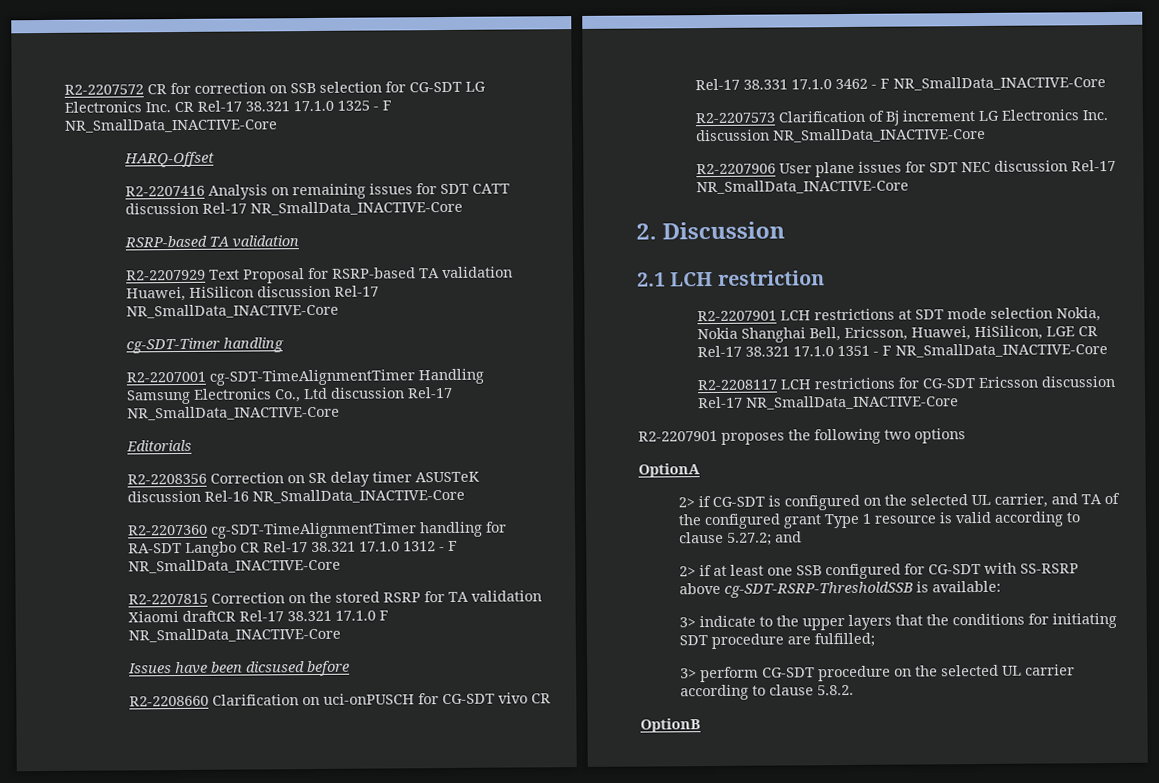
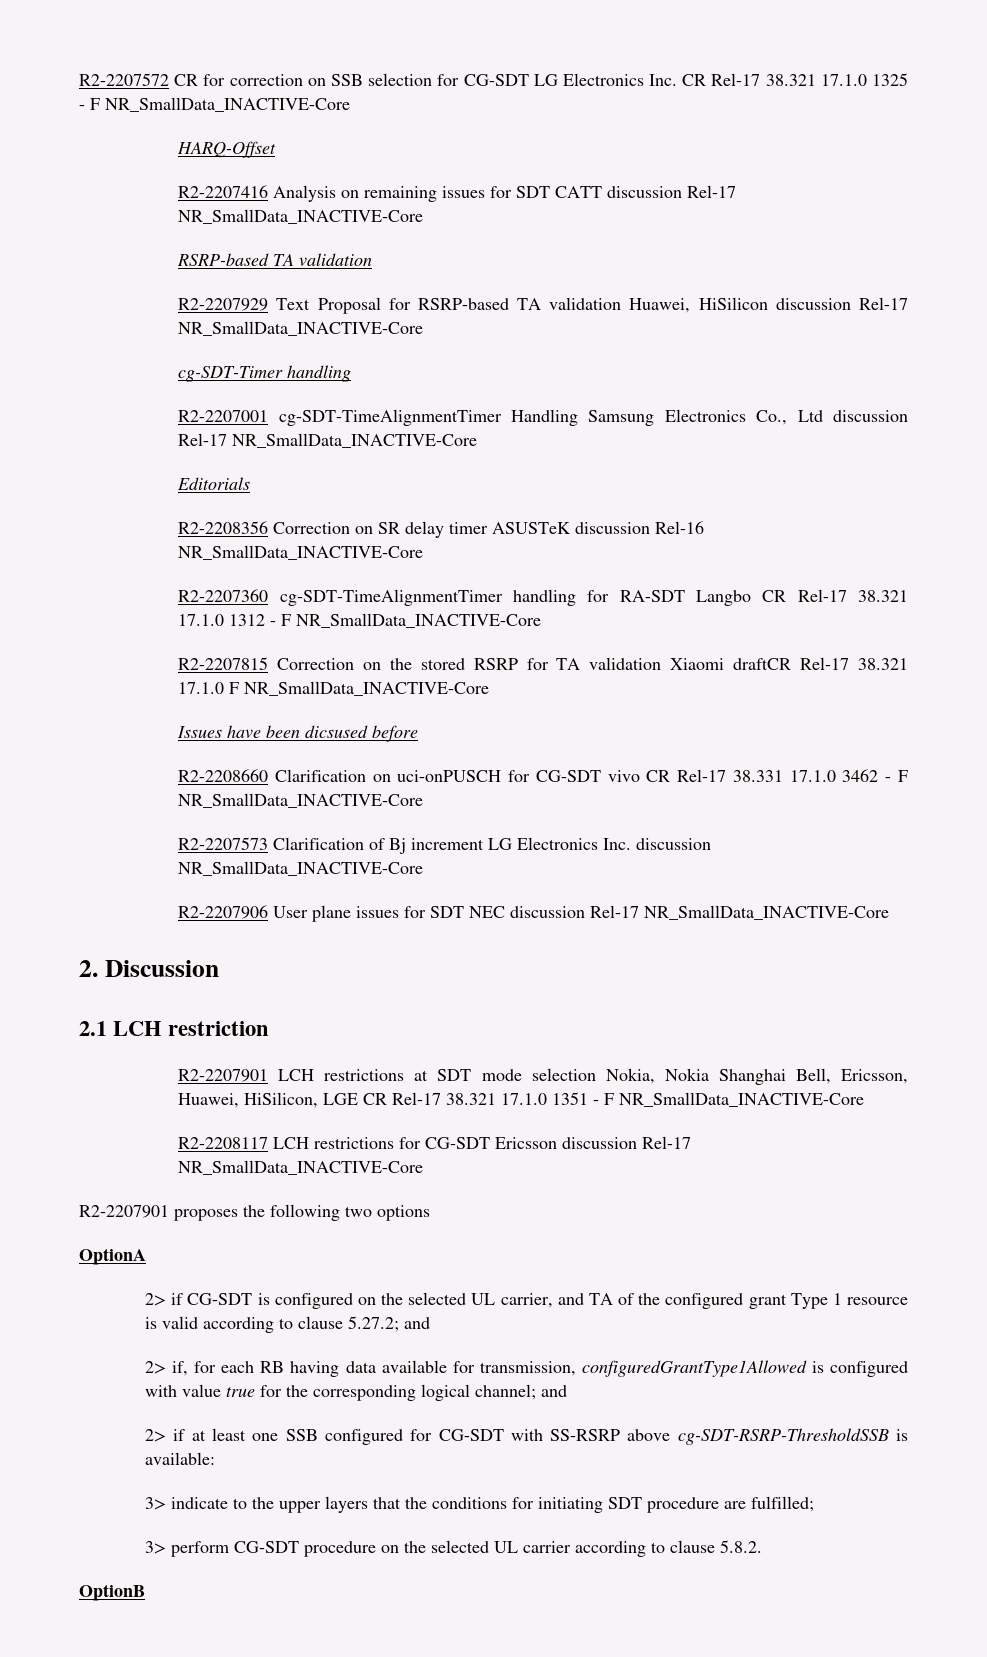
(803, 537) none -> [145,1360,908,1377] [145,1384,568,1401] // 2> if, for each RB having data available for transmission, configuredGrantType1Allowed is configured with value true for the corresponding logical channel; and

